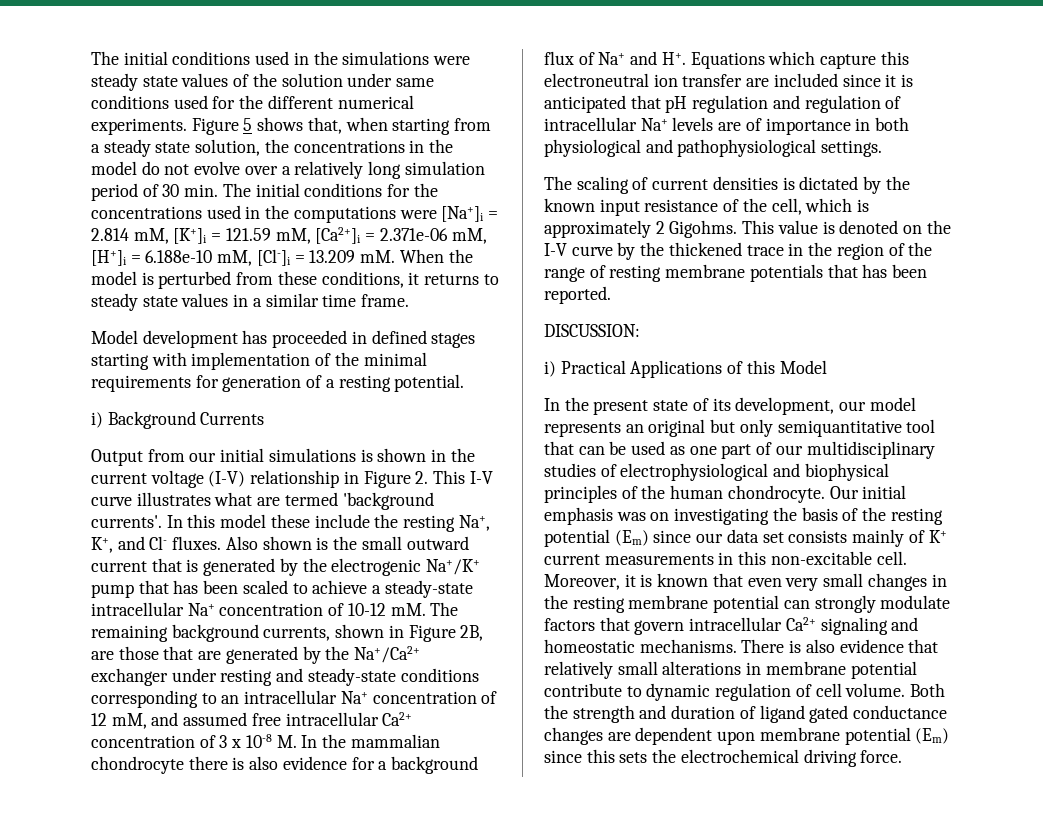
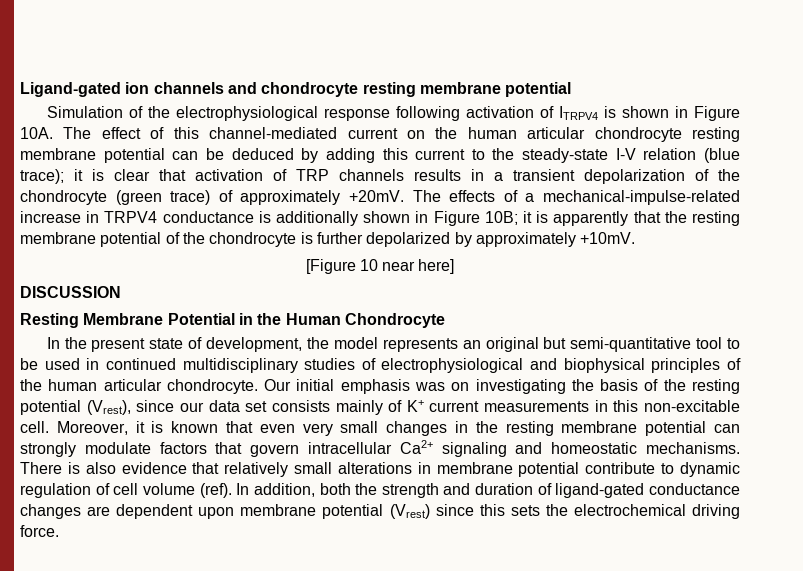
[91,51,471,65] [91,73,435,91] [91,95,414,109] [91,117,492,135] [91,139,454,157] [91,161,485,179] [91,183,438,201] [91,205,499,223] [91,227,487,244] [91,249,473,266] [91,271,499,289] [91,293,410,311] [91,330,476,348] [91,352,427,370] [91,374,465,392] [91,411,265,429] [91,448,475,466] [91,470,493,488] [91,492,434,510] [91,514,490,532] [91,536,469,553] [91,558,481,576] [91,580,473,598] [91,602,459,616] [91,624,484,642] [91,646,421,664] [91,668,479,686] [91,690,498,708] [91,712,413,729] [91,734,440,748] [91,756,479,774] [544,51,909,69] [544,73,914,87] [544,95,902,113] [544,117,910,135] [544,139,883,157] [544,176,910,194] [544,198,870,216] [544,220,951,238] [544,242,933,260] [544,264,928,282] [544,286,611,304] [544,324,640,337] [544,360,827,378] The initial conditions used in the simulations were steady state values of the solution under same conditions used for the different numerical experiments. Figure 5 shows that, when starting from a steady state solution, the concentrations in the model do not evolve over a relatively long simulation period of 30 min. The initial conditions for the concentrations used in the computations were [Na+]i = 2.814 mM, [K+]i = 121.59 mM, [Ca2+]i = 2.371e-06 mM, [H+]i = 6.188e-10 mM, [Cl-]i = 13.209 mM. When the model is perturbed from these conditions, it returns to steady state values in a similar time frame. // Model development has proceeded in defined stages starting with implementation of the minimal requirements for generation of a resting potential. // i) Background Currents // Output from our initial simulations is shown in the current voltage (I-V) relationship in Figure 2. This I-V curve illustrates what are termed 'background currents'. In this model these include the resting Na+, K+, and Cl- fluxes. Also shown is the small outward current that is generated by the electrogenic Na+/K+ pump that has been scaled to achieve a steady-state intracellular Na+ concentration of 10-12 mM. The remaining background currents, shown in Figure 2B, are those that are generated by the Na+/Ca2+ exchanger under resting and steady-state conditions corresponding to an intracellular Na+ concentration of 12 mM, and assumed free intracellular Ca2+ concentration of 3 x 10-8 M. In the mammalian chondrocyte there is also evidence for a background flux of Na+ and H+. Equations which capture this electroneutral ion transfer are included since it is anticipated that pH regulation and regulation of intracellular Na+ levels are of importance in both physiological and pathophysiological settings. // The scaling of current densities is dictated by the known input resistance of the cell, which is approximately 2 Gigohms. This value is denoted on the I-V curve by the thickened trace in the region of the range of resting membrane potentials that has been reported. // DISCUSSION: // i) Practical Applications of this Model -> [20,82,572,97] [46,106,740,121] [20,127,740,142] [20,148,740,163] [20,169,740,184] [20,190,741,205] [20,211,741,226] [20,232,636,247] [305,259,455,274] [20,286,121,298] [20,313,445,328] Ligand-gated ion channels and chondrocyte resting membrane potential // Simulation of the electrophysiological response following activation of ITRPV4 is shown in Figure 10A. The effect of this channel-mediated current on the human articular chondrocyte resting membrane potential can be deduced by adding this current to the steady-state I-V relation (blue trace); it is clear that activation of TRP channels results in a transient depolarization of the chondrocyte (green trace) of approximately +20mV. The effects of a mechanical-impulse-related increase in TRPV4 conductance is additionally shown in Figure 10B; it is apparently that the resting membrane potential of the chondrocyte is further depolarized by approximately +10mV. // [Figure 10 near here] // DISCUSSION // Resting Membrane Potential in the Human Chondrocyte
[712,397,867,415] its development, our -> [206,337,329,352] development, the
[739,419,936,437] [544,441,803,459] only semiquantitative tool that can be used as one part of our -> [570,337,740,352] [20,358,176,370] semi-quantitative tool to be used in continued
(724, 492) none -> [103,379,162,391] articular
[614,530,649,546] (Em) -> [86,400,131,415] (Vrest),
[845,683,946,697] volume. Both -> [142,483,351,498] volume (ref). In addition, both
[759,705,849,723] ligand gated -> [555,483,645,498] ligand-gated
[915,728,950,744] (Em) -> [389,504,430,519] (Vrest)

